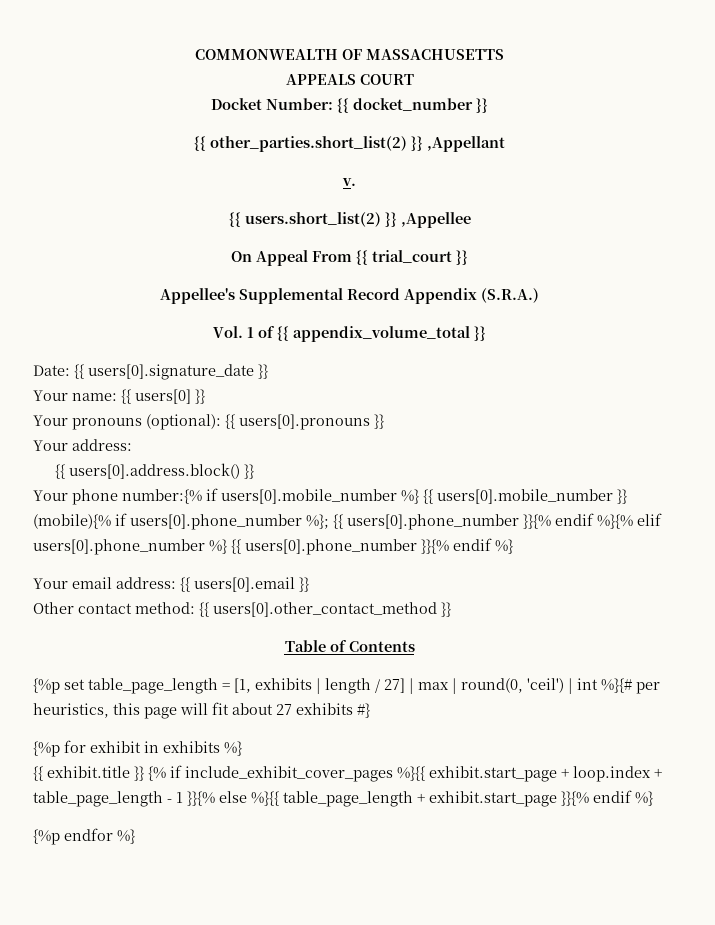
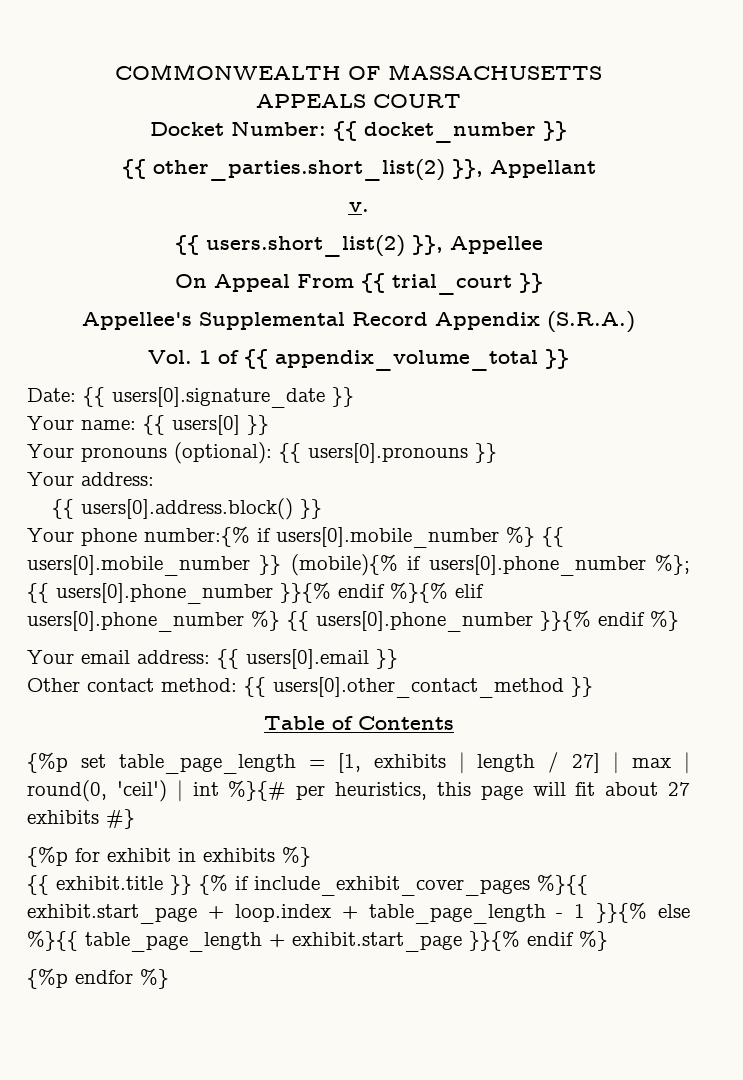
[411,136,505,152] }} ,Appellant -> [451,159,596,179] }}, Appellant
[384,212,471,228] }} ,Appellee -> [411,235,543,255] }}, Appellee

